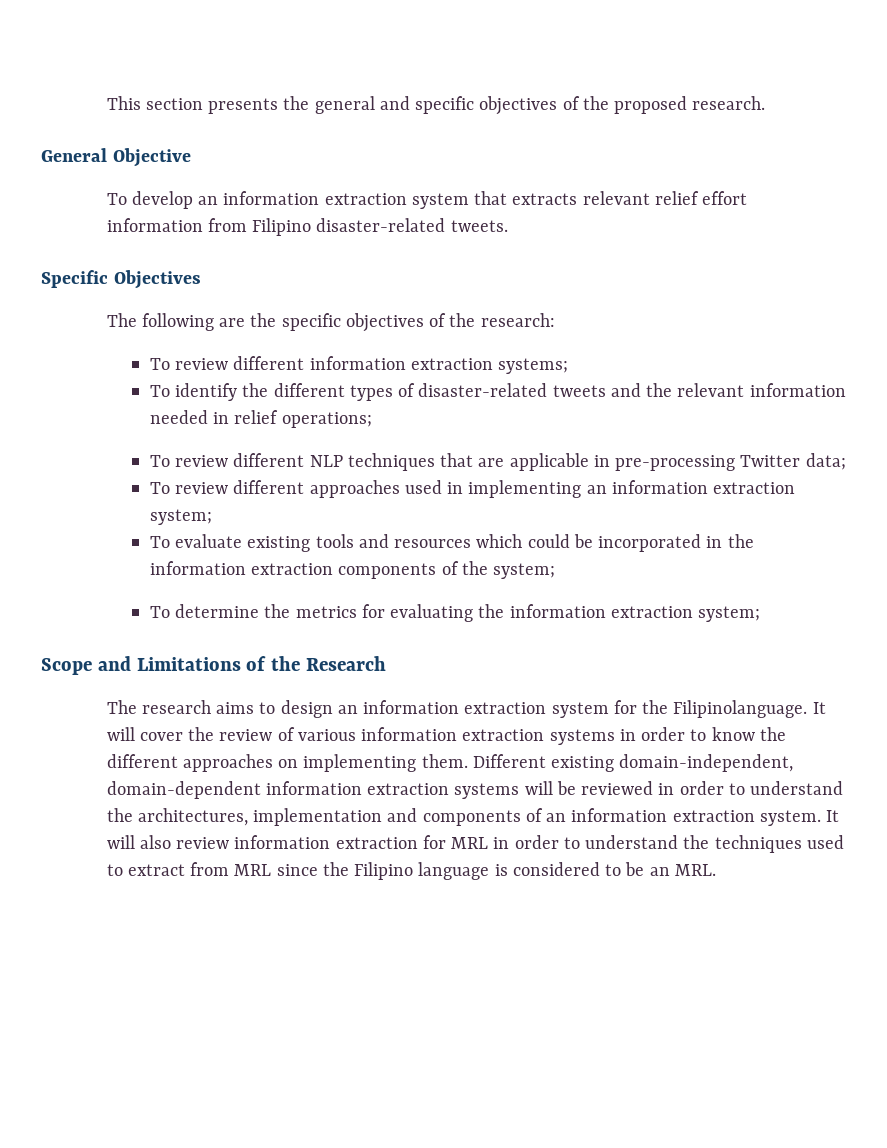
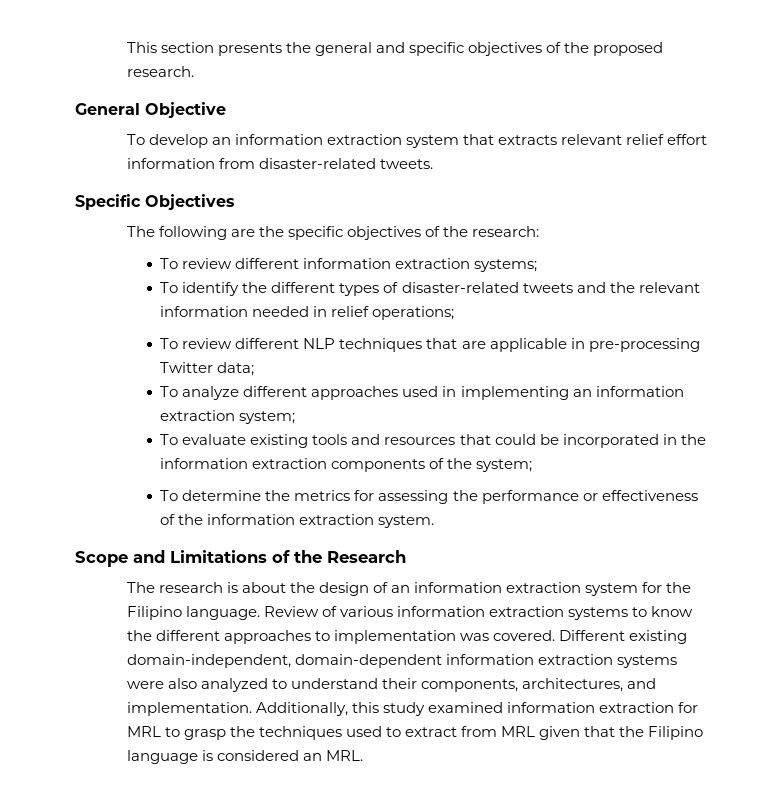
[252,218,312,236] Filipino -> (255, 163) none
[175,482,229,494] review -> [182,386,240,400] analyze
[476,534,523,548] which -> [459,434,491,445] that
[390,604,761,622] evaluating the information extraction system; -> [378,490,698,504] [160,514,435,528] assessing the performance or effectiveness of the information extraction system.
[216,700,333,718] aims to design -> [226,582,388,596] is about the design of
[673,700,826,718] [106,727,273,741] Filipinolanguage. It will cover the review -> [126,606,319,620] Filipino language. Review
[619,727,686,741] in order -> (628, 613) none
[278,754,468,772] on implementing them. -> [314,630,555,644] to implementation was covered.
[524,781,844,795] [106,808,840,826] [106,835,679,849] will be reviewed in order to understand the architectures, implementation and components of an information extraction system. It will also review information extraction for MRL in order to understand -> [126,678,656,692] [126,702,698,716] [126,726,226,740] were also analyzed to understand their components, architectures, and implementation. Additionally, this study examined information extraction for MRL to grasp
[276,864,318,876] since -> [539,726,616,740] given that
[605,862,645,876] to be -> (299, 755) none

